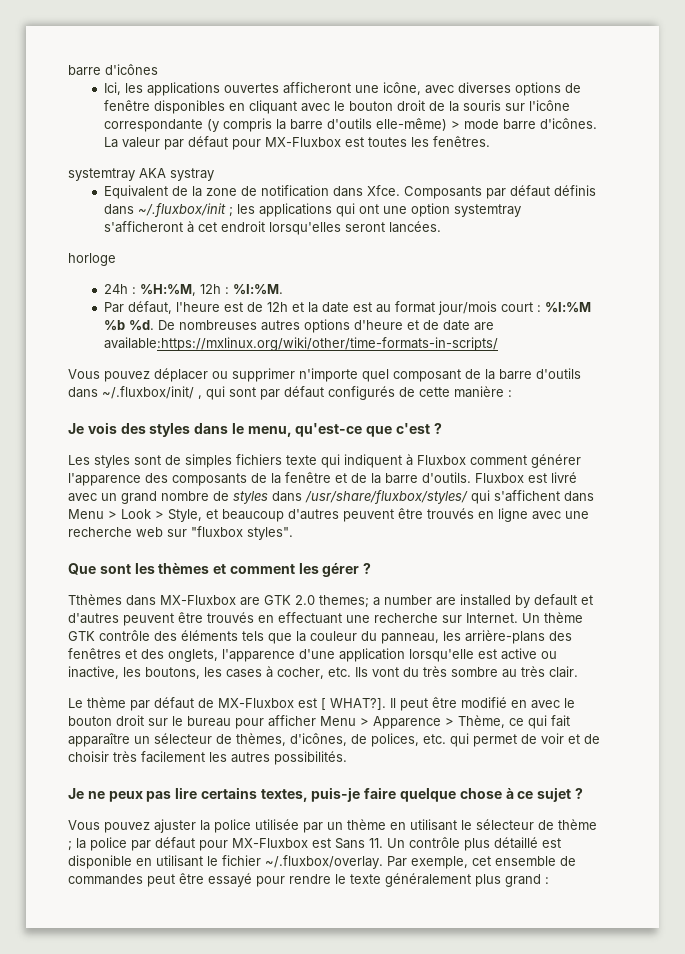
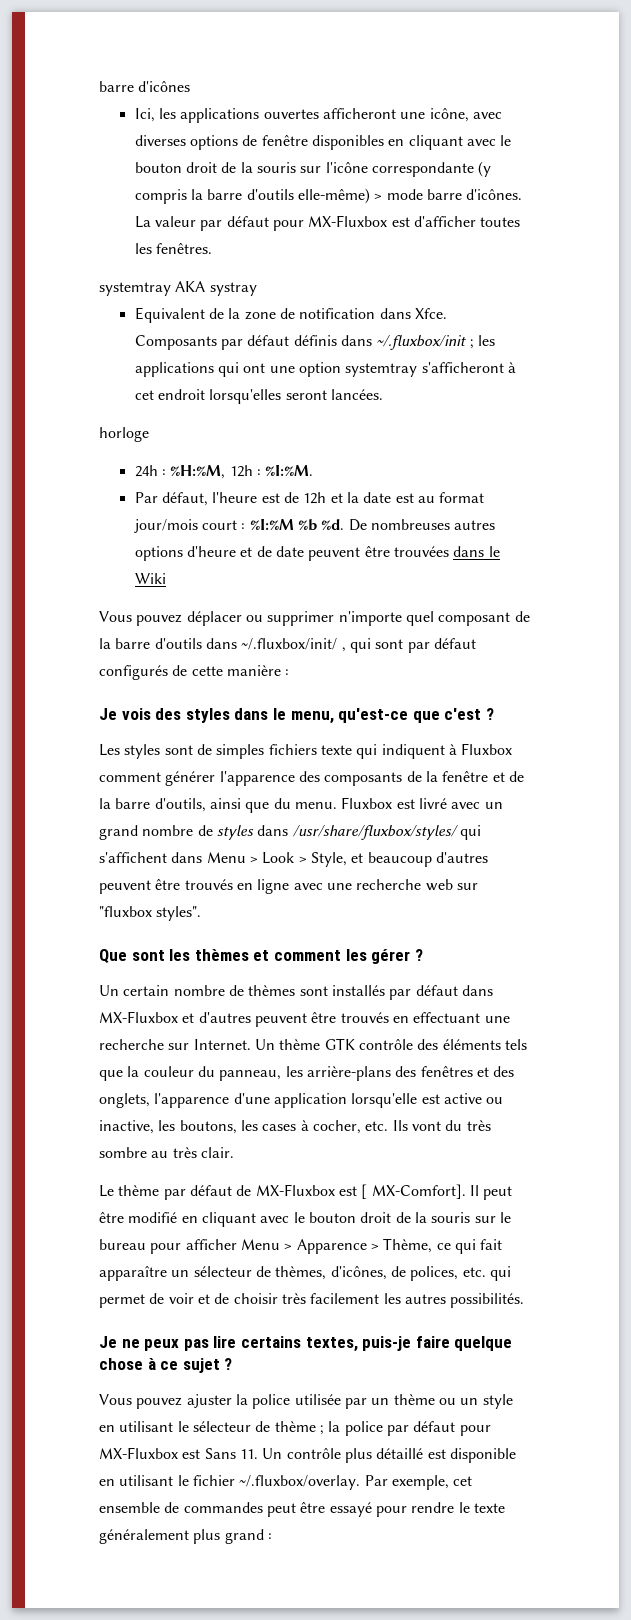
(364, 142) none -> [414,216,477,227] d'afficher
[473,322,494,331] [103,337,498,351] are available:https://mxlinux.org/wiki/other/time-formats-in-scripts/ -> [308,546,500,561] [134,573,166,584] peuvent être trouvées dans le Wiki
[422,472,471,483] d'outils. -> [154,798,337,813] d'outils, ainsi que du menu.
[68,594,577,608] Tthèmes dans MX-Fluxbox are GTK 2.0 themes; a number are installed by default -> [99,985,493,1000] [99,1011,178,1023] Un certain nombre de thèmes sont installés par défaut dans MX-Fluxbox
[330,698,386,710] WHAT?]. -> [371,1184,466,1199] MX-Comfort].
[531,698,575,709] [68,715,144,726] avec le bouton droit -> [201,1212,471,1227] cliquant avec le bouton droit de la souris
(386, 824) none -> [438,1394,513,1409] ou un style

